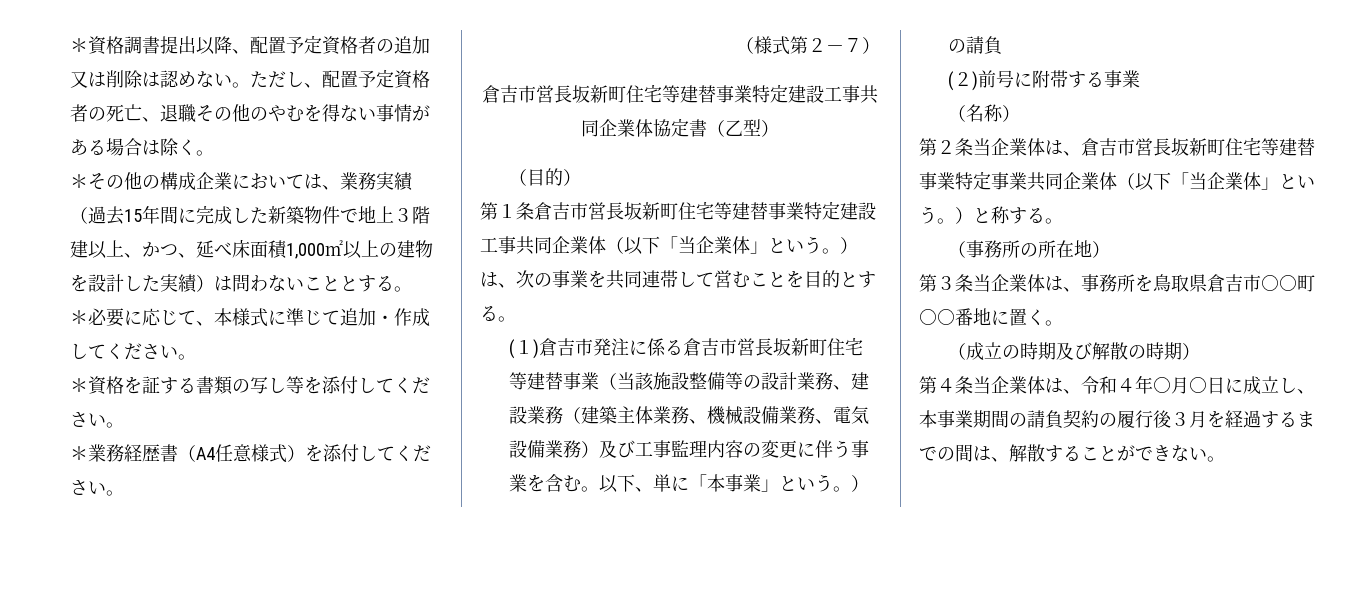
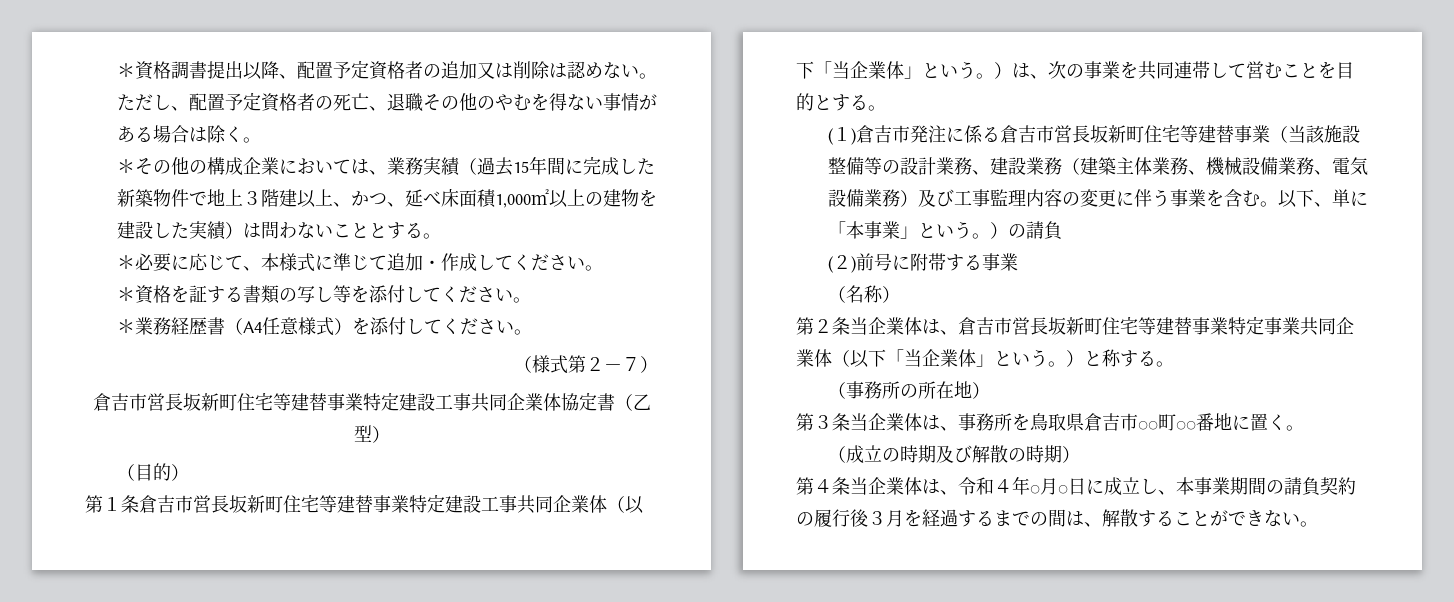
[87,274,124,292] 設計 -> [116,221,153,239] 建設

